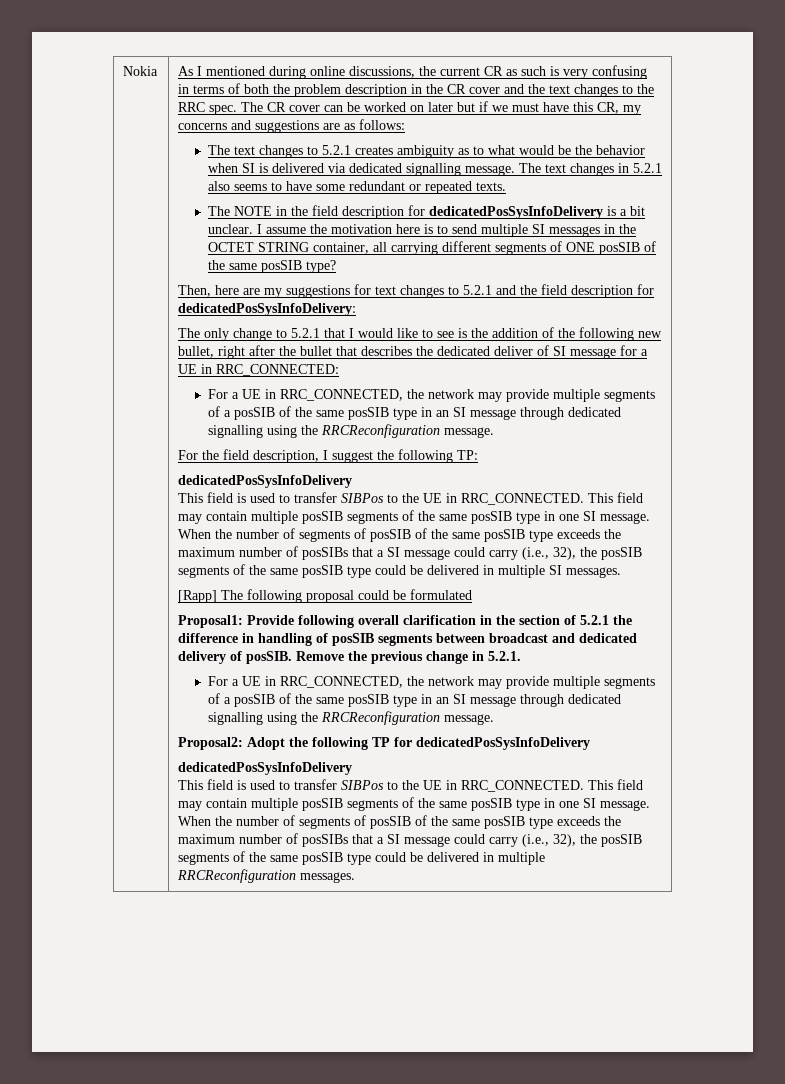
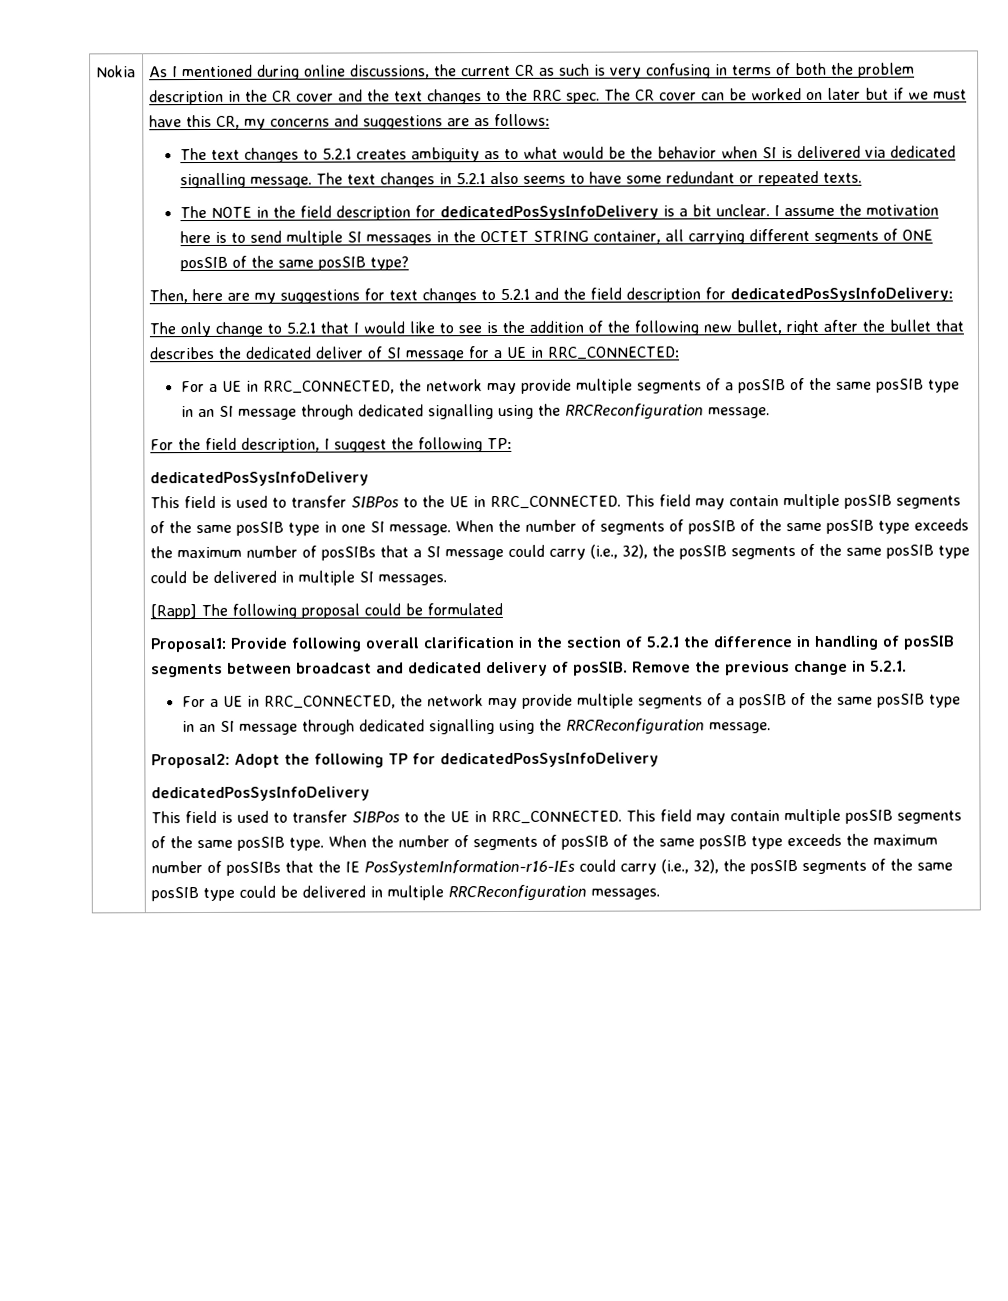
[516,798,651,811] type in one SI message. -> [288,837,324,851] type.
[377,834,451,847] a SI message -> [317,859,575,876] the IE PosSystemInformation-r16-IEs

